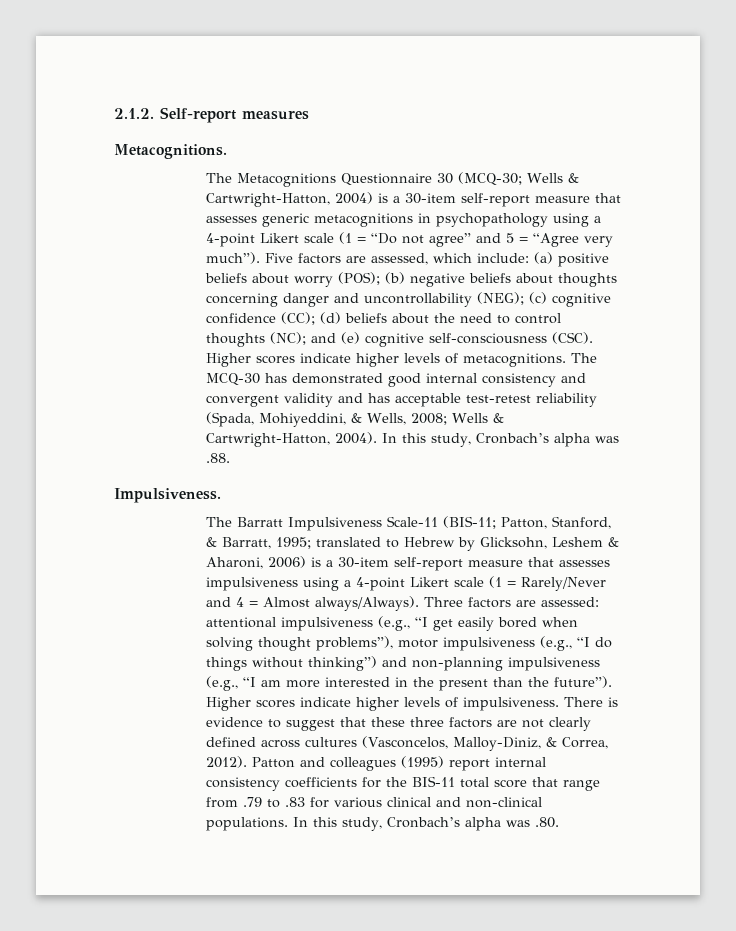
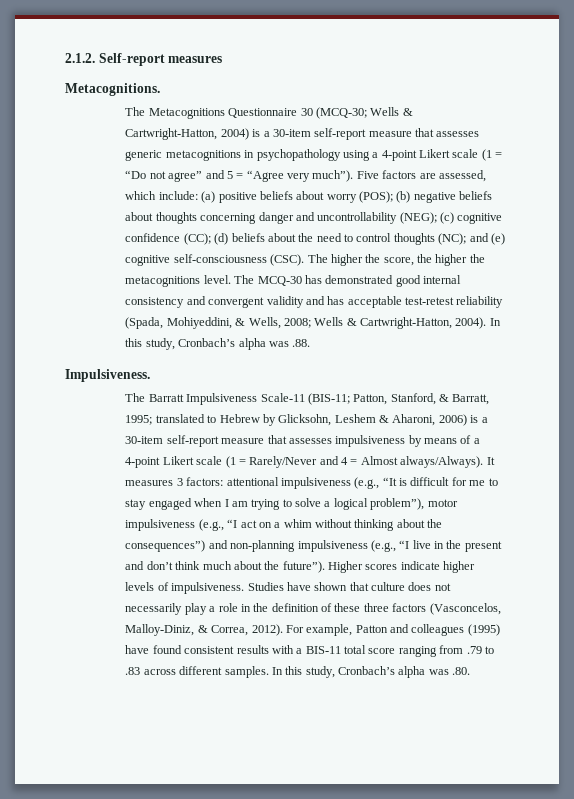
[205,353,566,367] Higher scores indicate higher levels of metacognitions. -> [307,254,485,266] [125,275,231,287] The higher the score, the higher the metacognitions level.
[302,577,339,591] using -> [408,435,472,447] by means of
[423,597,599,608] [205,616,578,631] [205,636,612,651] [205,656,377,671] Three factors are assessed: attentional impulsiveness (e.g., “I get easily bored when solving thought problems”), motor impulsiveness (e.g., “I do things without thinking”) -> [486,457,495,465] [125,477,498,489] [125,498,458,510] [125,519,443,531] [125,540,206,552] It measures 3 factors: attentional impulsiveness (e.g., “It is difficult for me to stay engaged when I am trying to solve a logical problem”), motor impulsiveness (e.g., “I act on a whim without thinking about the consequences”)
[260,677,523,691] am more interested in the present than -> [412,540,502,552] [125,561,262,570] live in the present and don’t think much about
[563,697,618,707] [205,717,591,731] [205,737,357,748] There is evidence to suggest that these three factors are not clearly defined across cultures -> [247,582,451,591] [125,603,427,615] Studies have shown that culture does not necessarily play a role in the definition of these three factors
(247, 762) none -> [285,624,353,636] For example,
[448,757,546,771] [205,777,407,791] report internal consistency coefficients for the -> [125,645,303,654] have found consistent results with a
[531,777,600,791] that range -> [398,646,437,657] ranging
[309,797,542,808] [205,817,288,831] for various clinical and non-clinical populations. -> [143,666,269,678] across different samples.

